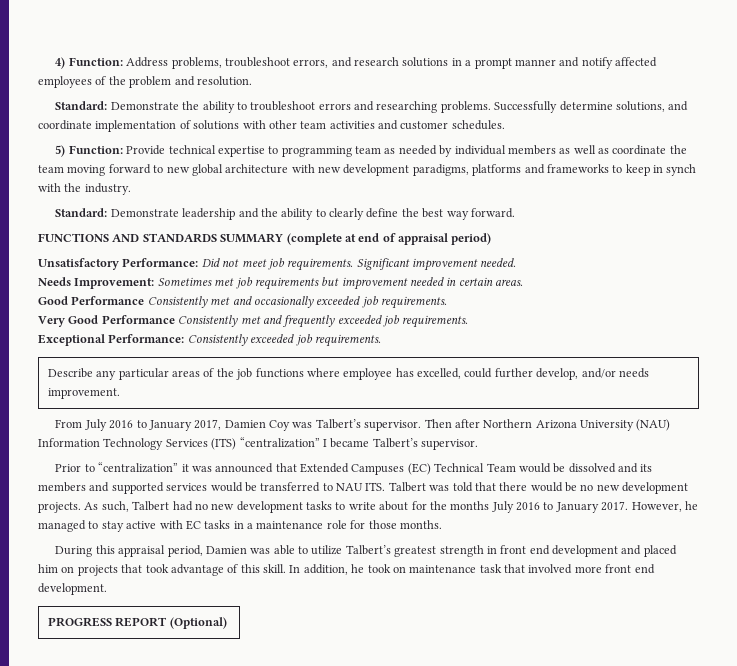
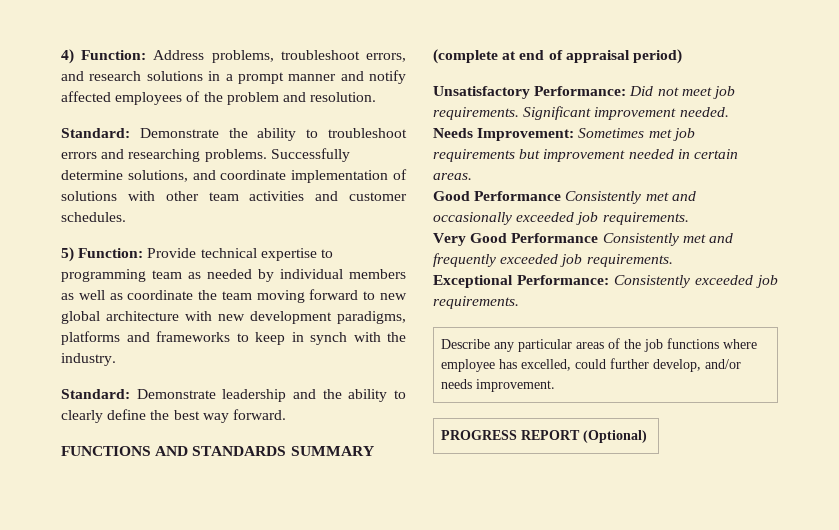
[55,419,671,431] [38,437,478,450] [55,462,653,475] [38,482,689,494] [38,501,698,513] [38,520,442,532] [55,545,677,557] [38,564,655,576] [38,583,107,595] // From July 2016 to January 2017, Damien Coy was Talbert’s supervisor. Then after Northern Arizona University (NAU) Information Technology Services (ITS) “centralization” I became Talbert’s supervisor. // Prior to “centralization” it was announced that Extended Campuses (EC) Technical Team would be dissolved and its members and supported services would be transferred to NAU ITS. Talbert was told that there would be no new development projects. As such, Talbert had no new development tasks to write about for the months July 2016 to January 2017. However, he managed to stay active with EC tasks in a maintenance role for those months. // During this appraisal period, Damien was able to utilize Talbert’s greatest strength in front end development and placed him on projects that took advantage of this skill. In addition, he took on maintenance task that involved more front end development. -> (556, 385) none

